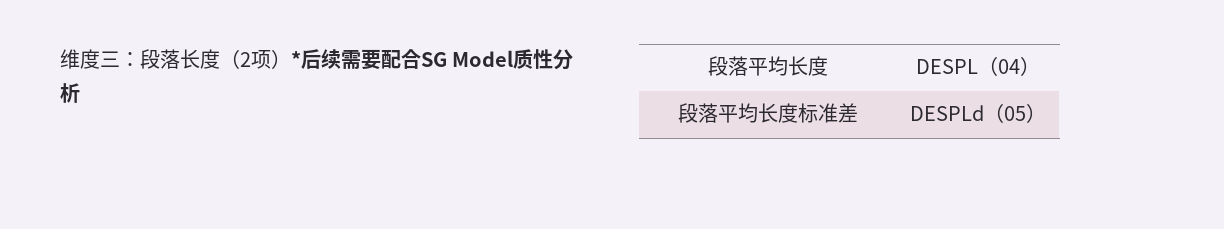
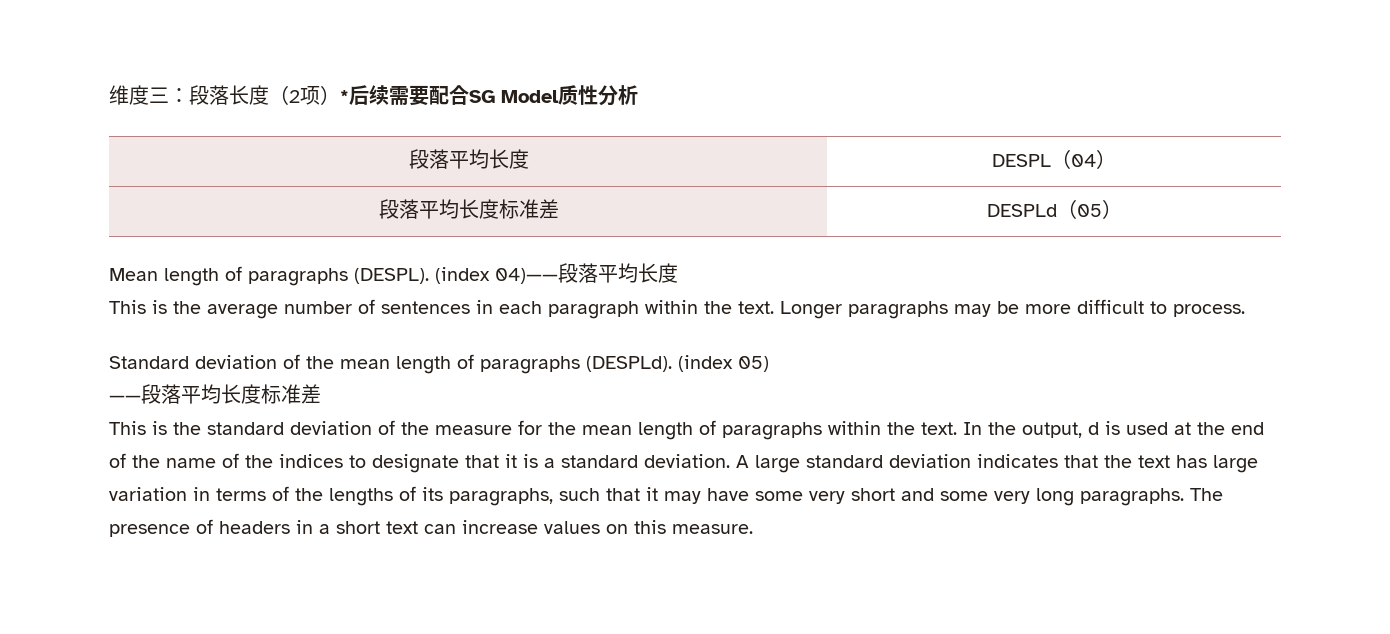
(1046, 113) none -> [109,263,678,286] [109,299,1245,319] [109,354,769,374] [109,384,321,404] [109,420,1264,440] [109,453,1258,473] [109,486,1223,506] [109,519,753,537] // Mean length of paragraphs (DESPL). (index 04)——段落平均长度 // This is the average number of sentences in each paragraph within the text. Longer paragraphs may be more difficult to process. // Standard deviation of the mean length of paragraphs (DESPLd). (index 05) // ——段落平均长度标准差 // This is the standard deviation of the measure for the mean length of paragraphs within the text. In the output, d is used at the end of the name of the indices to designate that it is a standard deviation. A large standard deviation indicates that the text has large variation in terms of the lengths of its paragraphs, such that it may have some very short and some very long paragraphs. The presence of headers in a short text can increase values on this measure.

